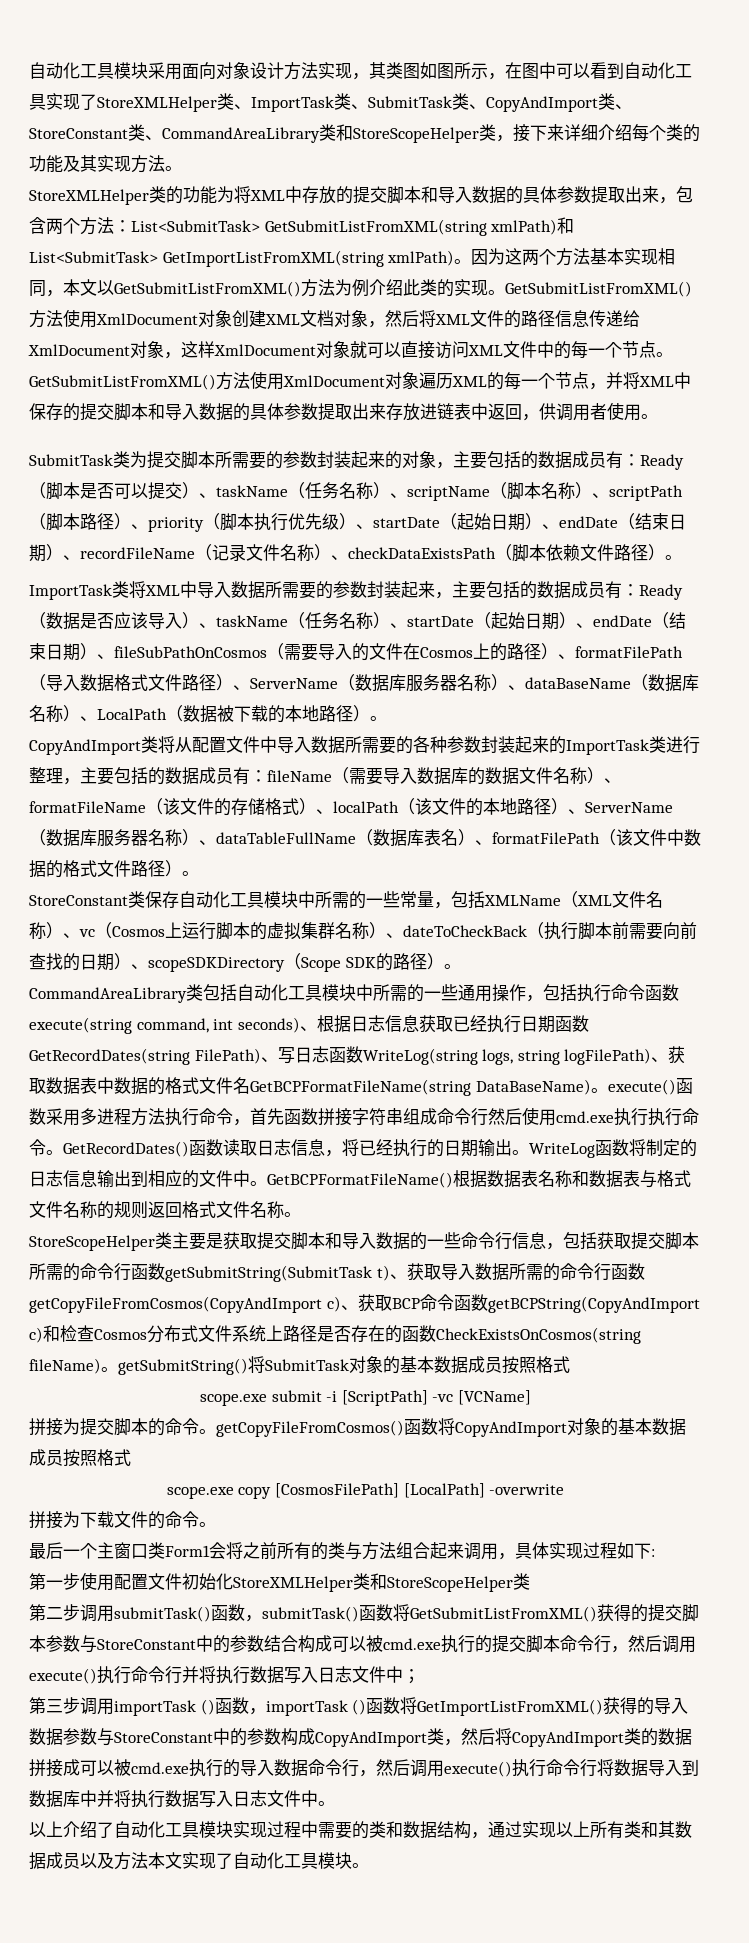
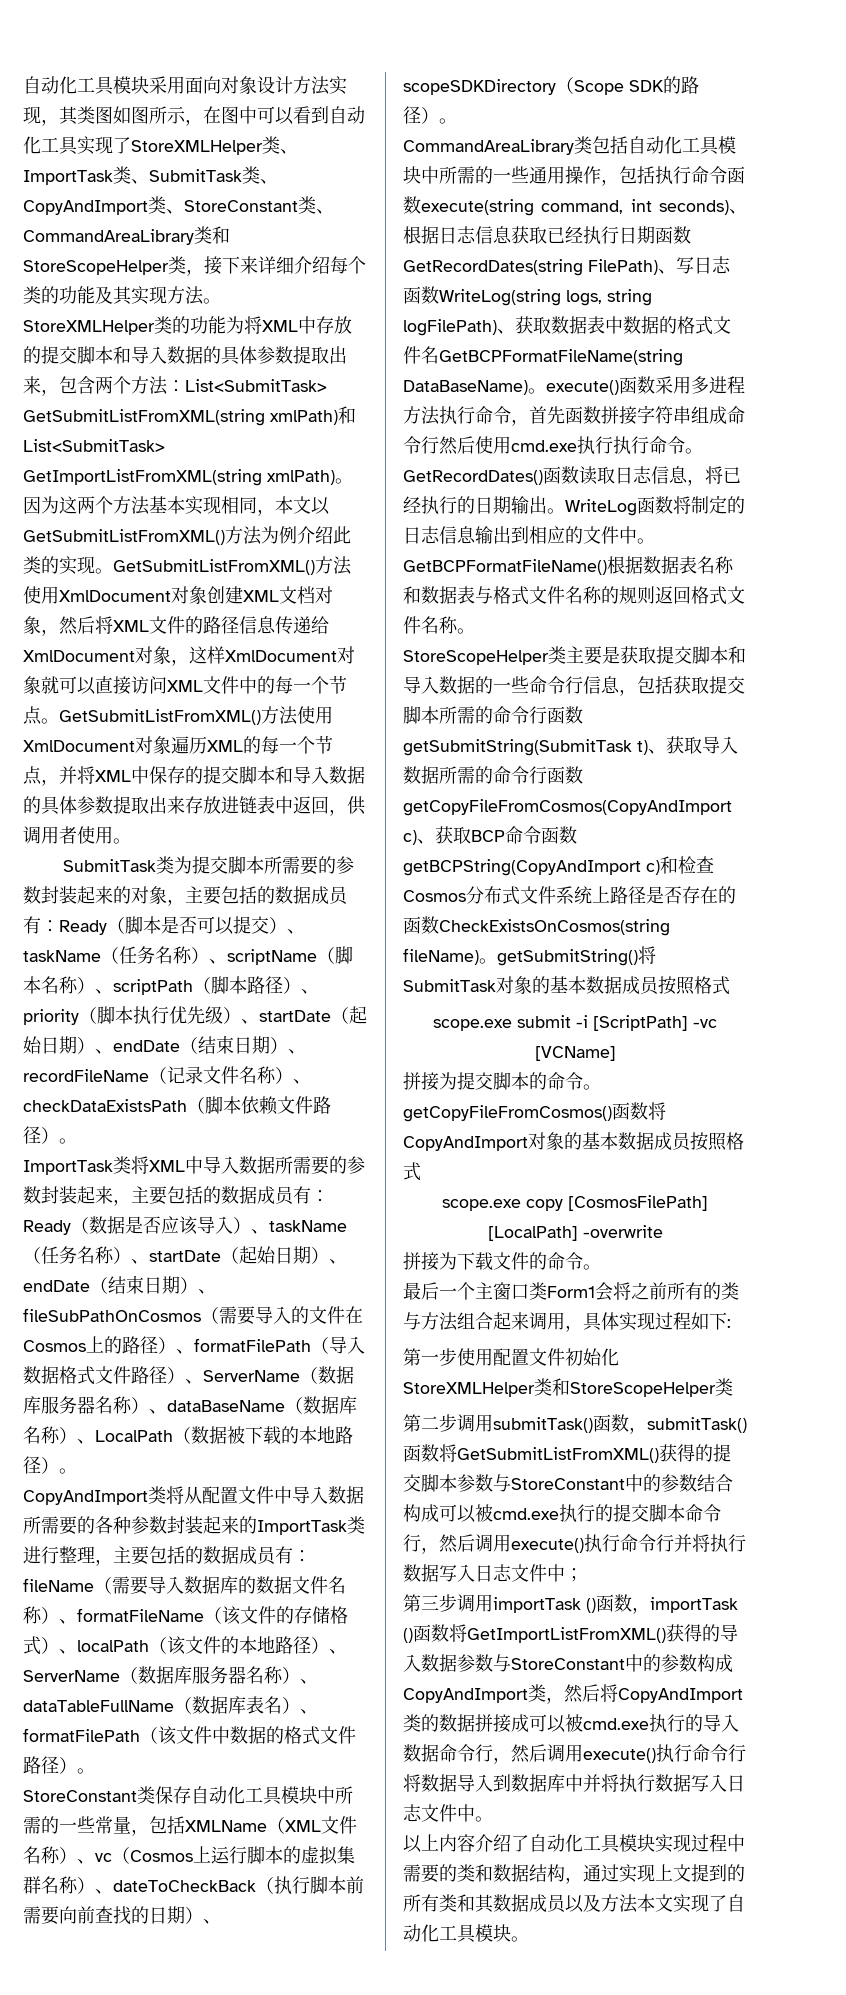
(63, 1829) none -> [439,1834,475,1852] 内容
[556,1821,590,1837] 以上 -> [655,1864,745,1882] 上文提到的

